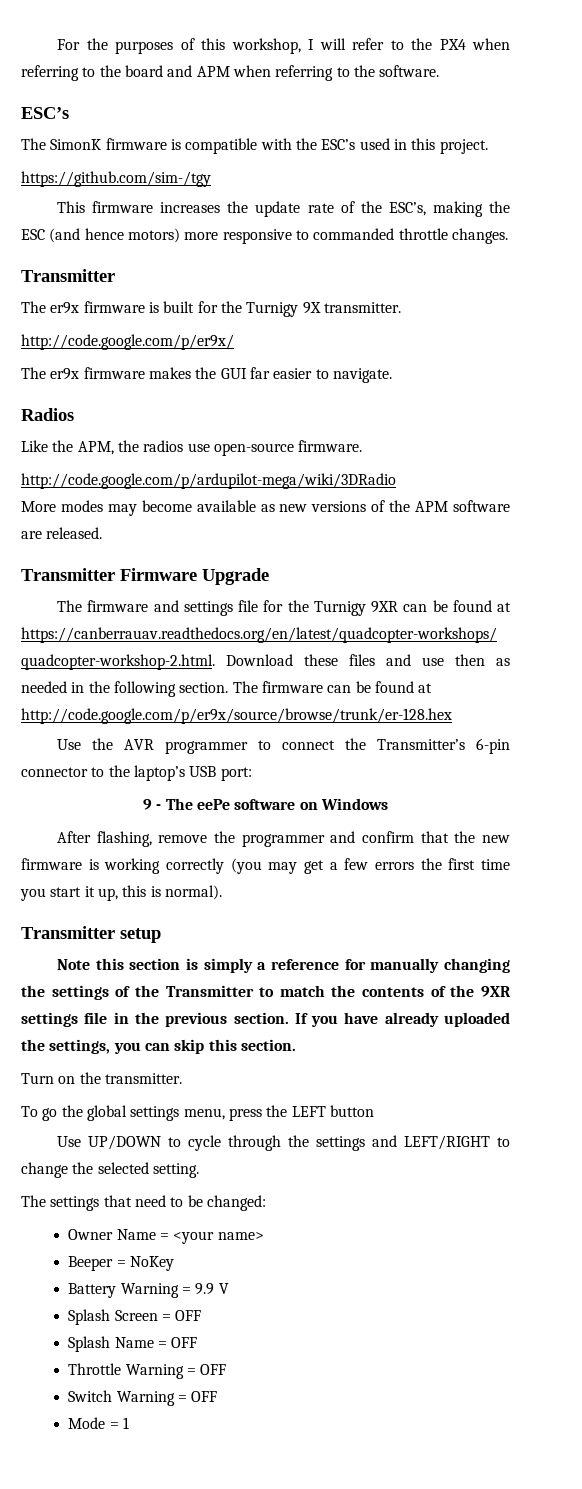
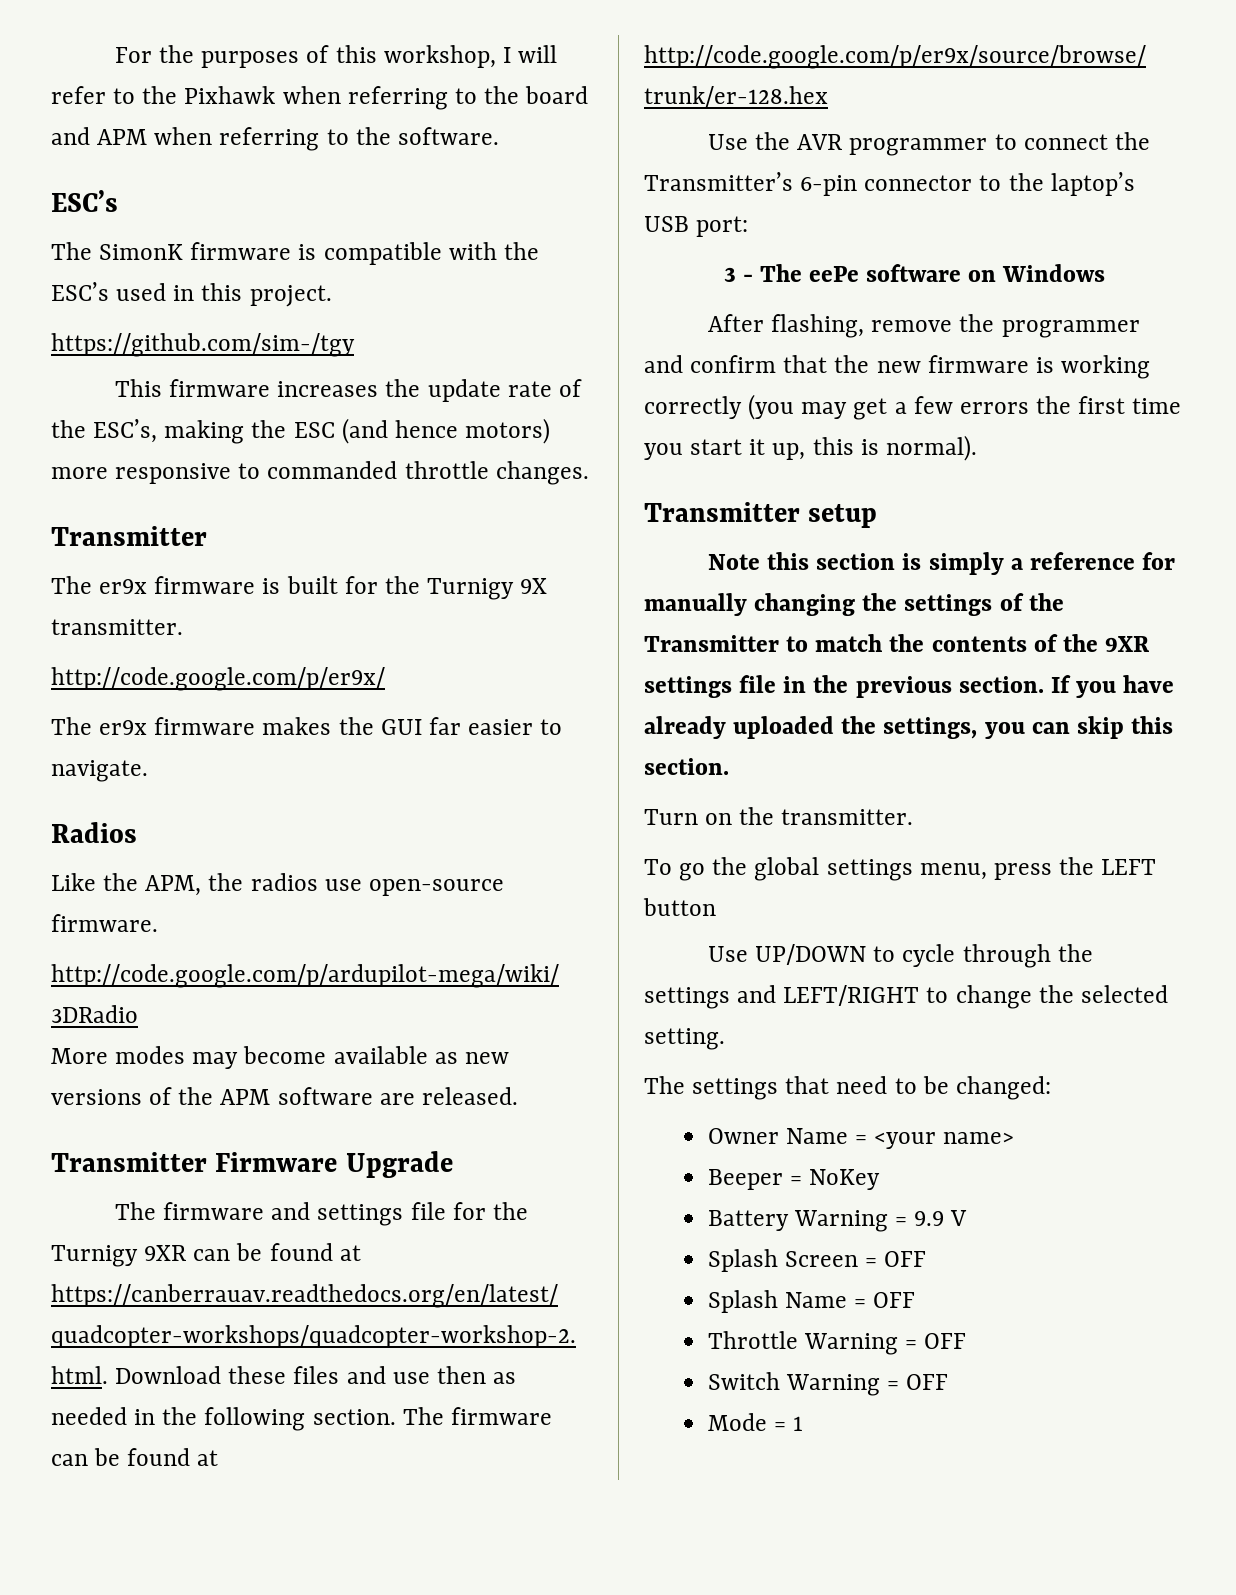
[439,39,466,50] PX4 -> [184,86,276,104] Pixhawk
[143,799,153,810] 9 -> [723,267,736,282] 3

